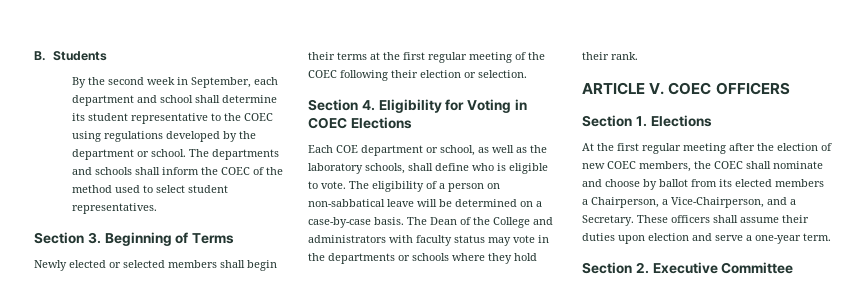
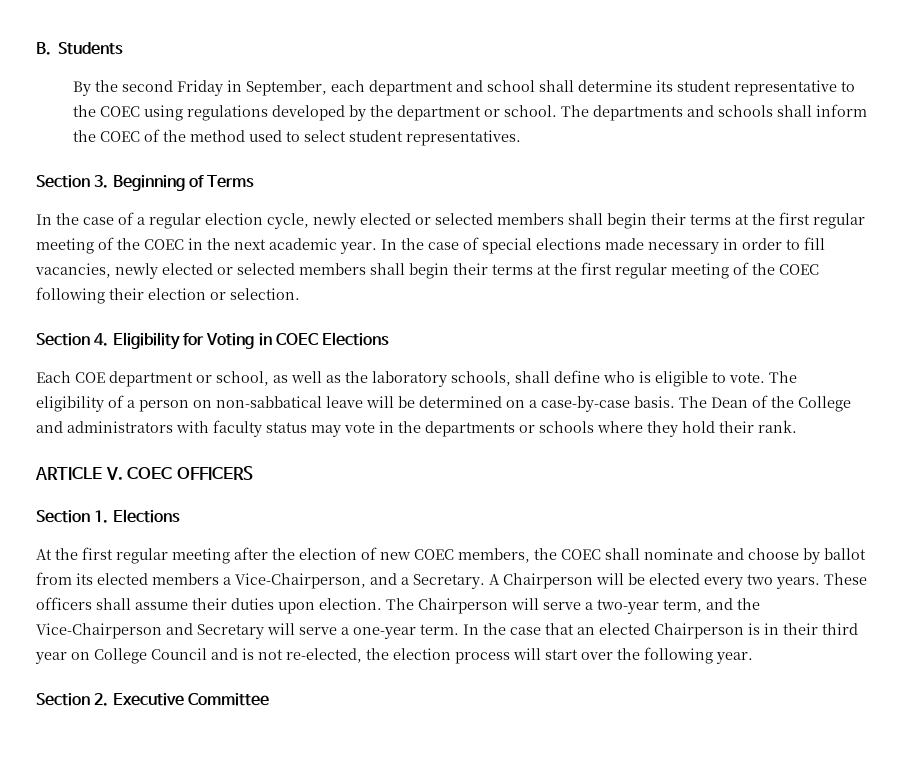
[146,77,175,85] week -> [176,80,223,96] Friday
[34,260,67,271] Newly -> [36,212,865,229] [36,237,825,254] [35,263,158,279] In the case of a regular election cycle, newly elected or selected members shall begin their terms at the first regular meeting of the COEC in the next academic year. In the case of special elections made necessary in order to fill vacancies, newly
[591,197,668,208] Chairperson, a -> (231, 581) none
(634, 220) none -> [489,573,820,589] A Chairperson will be elected every two years.
[648,233,831,244] election and serve a one-year term. -> [319,598,760,614] [36,623,858,639] [35,647,753,664] election. The Chairperson will serve a two-year term, and the Vice-Chairperson and Secretary will serve a one-year term. In the case that an elected Chairperson is in their third year on College Council and is not re-elected, the election process will start over the following year.

